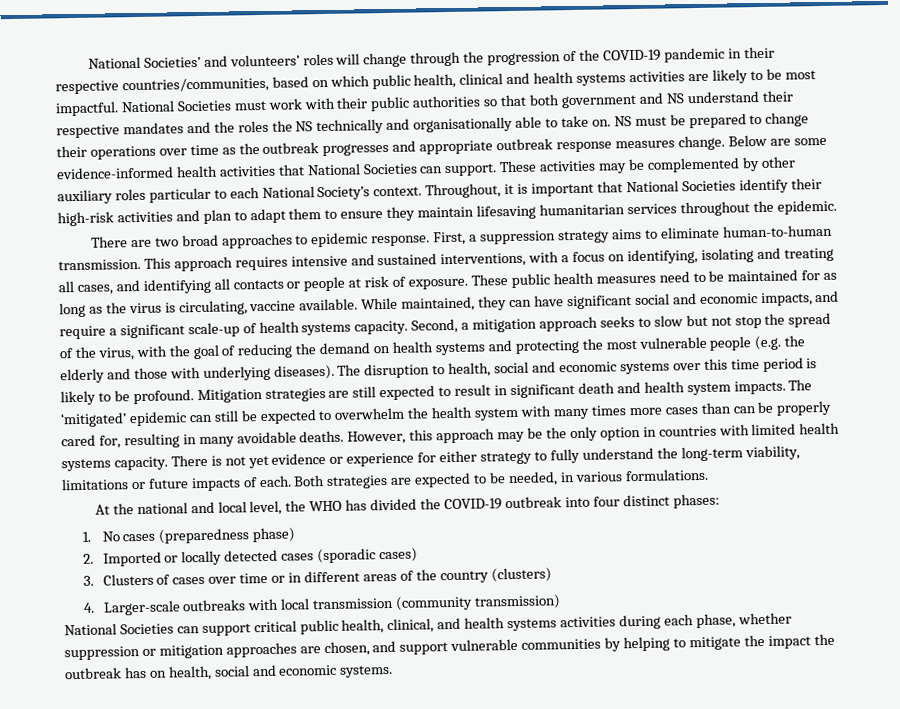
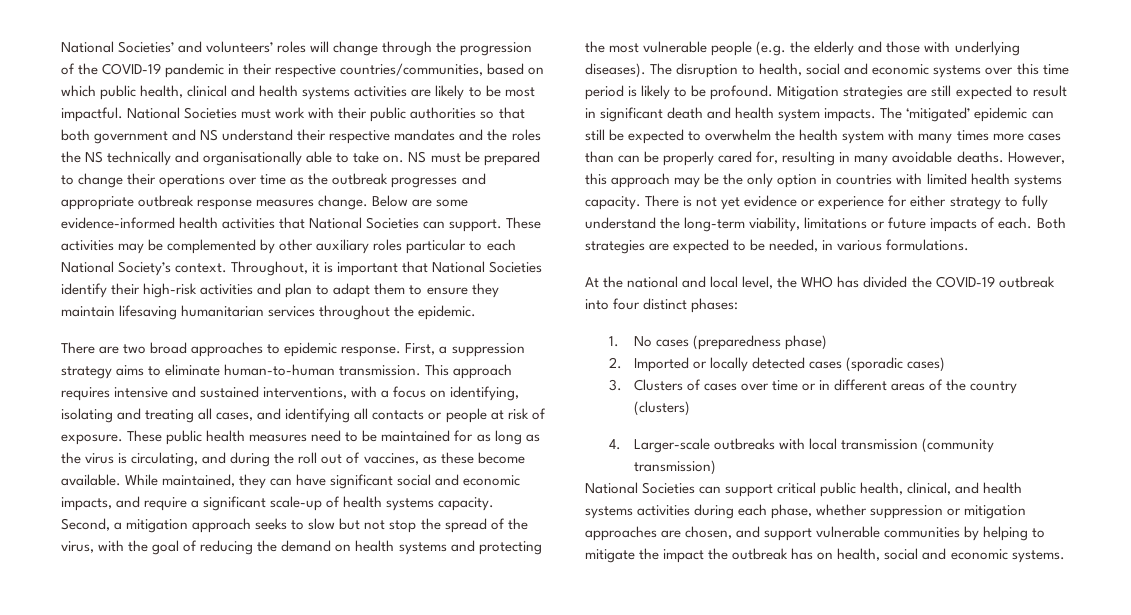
[249,300,297,312] vaccine -> [202,452,525,467] and during the roll out of vaccines, as these become

